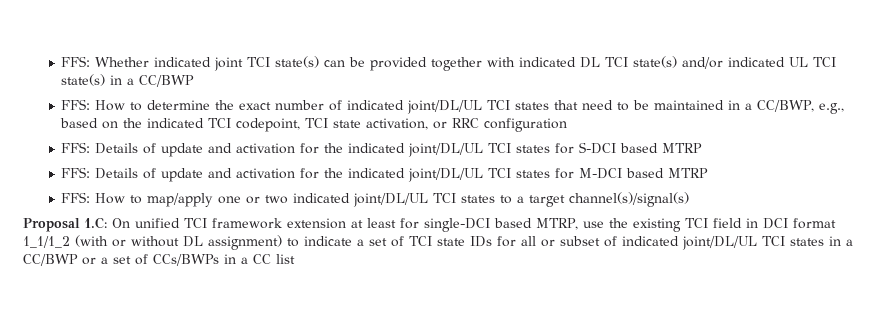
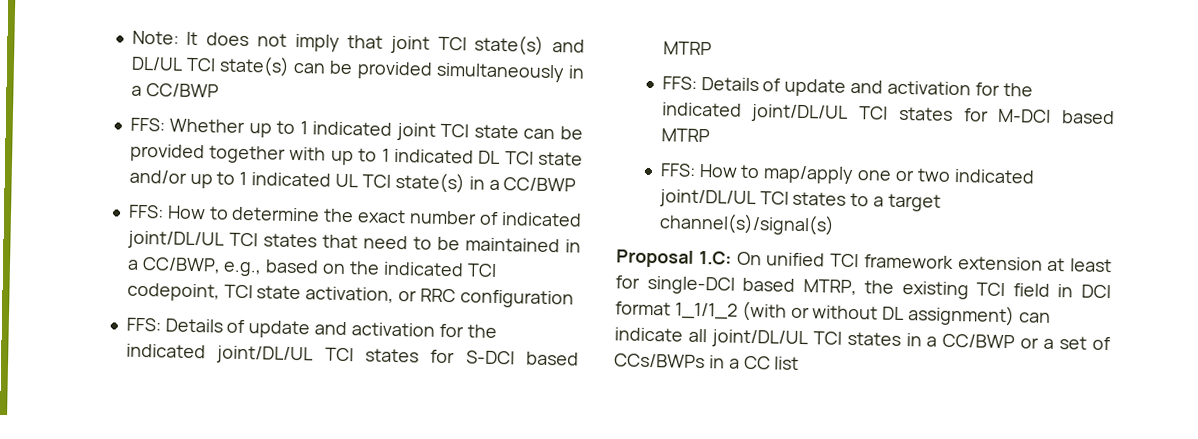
[61,56,724,71] FFS: Whether indicated joint TCI state(s) can be provided together with indicated DL TCI state(s) and/or -> [131,30,585,56] [130,55,585,83] [130,83,219,98] [129,117,584,141] [129,143,583,166] [128,169,248,189] Note: It does not imply that joint TCI state(s) and DL/UL TCI state(s) can be provided simultaneously in a CC/BWP // FFS: Whether up to 1 indicated joint TCI state can be provided together with up to 1 indicated DL TCI state and/or up to 1
[582,221,604,228] use -> (857, 287) none
[287,236,679,247] to indicate a set of TCI state IDs for all or subset of indicated -> [1019,312,1052,323] [614,327,707,343] can indicate all

